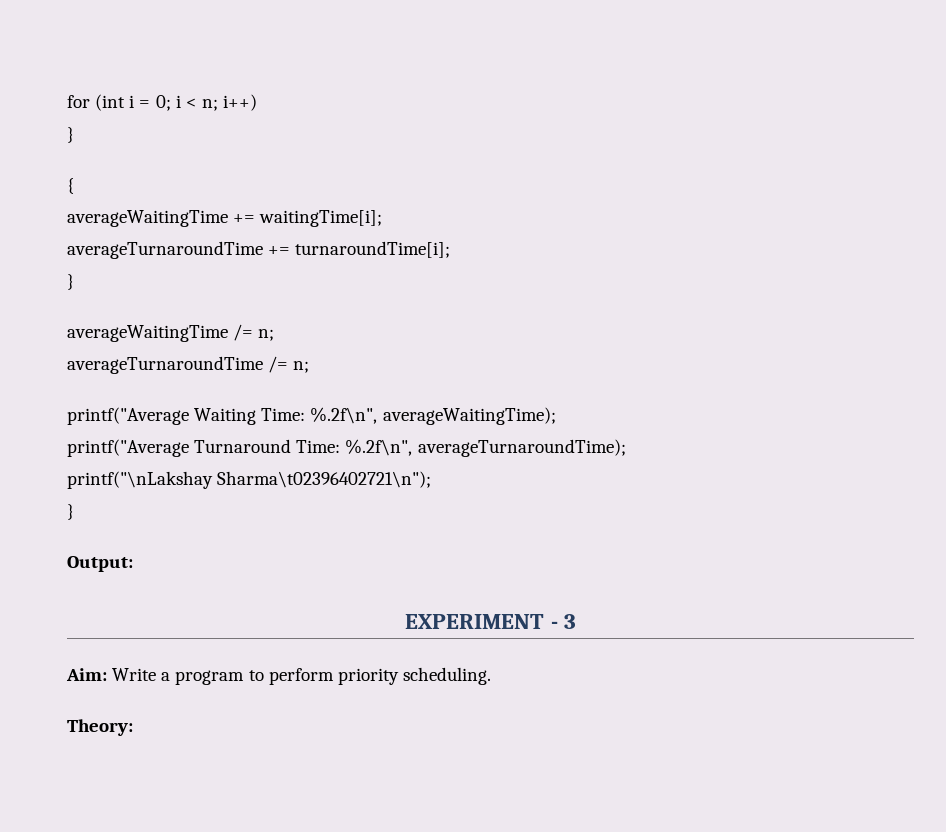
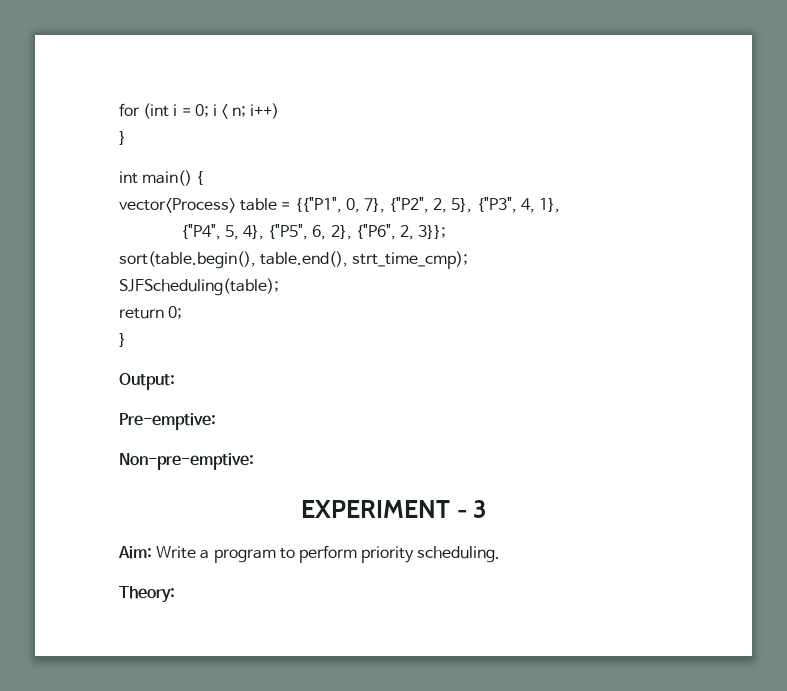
(74, 135) none -> [119,170,193,186] int main()
[67,210,383,227] [67,241,451,259] [67,274,74,290] [67,324,275,342] [67,356,310,374] [67,407,556,425] [67,439,626,457] [67,471,432,489] averageWaitingTime += waitingTime[i]; // averageTurnaroundTime += turnaroundTime[i]; // } // averageWaitingTime /= n; // averageTurnaroundTime /= n; // printf("Average Waiting Time: %.2f\n", averageWaitingTime); // printf("Average Turnaround Time: %.2f\n", averageTurnaroundTime); // printf("\nLakshay Sharma\t02396402721\n"); -> [119,197,561,213] [180,224,447,240] [119,251,469,269] [119,278,279,296] [119,306,183,319] vector<Process> table = {{"P1", 0, 7}, {"P2", 2, 5}, {"P3", 4, 1}, // {"P4", 5, 4}, {"P5", 6, 2}, {"P6", 2, 3}}; // sort(table.begin(), table.end(), strt_time_cmp); // SJFScheduling(table); // return 0;
(133, 564) none -> [119,413,216,430] [119,453,254,470] // Pre-emptive: // Non-pre-emptive:

